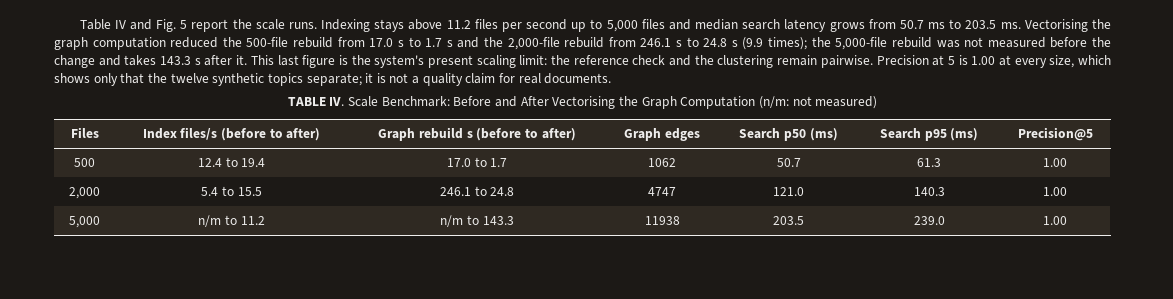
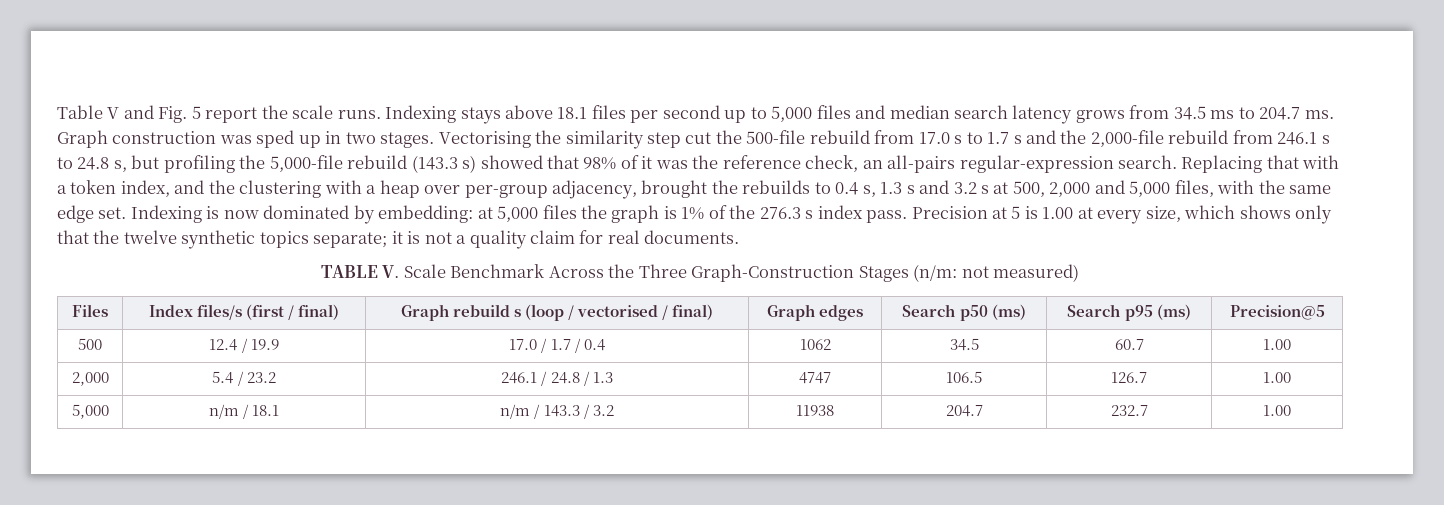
[114,20,126,29] IV -> [107,107,120,119] V
[446,20,471,29] 11.2 -> [557,107,588,119] 18.1
[899,20,924,29] 50.7 -> [1173,106,1206,120] 34.5
[965,19,1112,32] [54,37,219,50] 203.5 ms. Vectorising the graph computation reduced -> [1259,107,1334,120] [57,130,712,149] 204.7 ms. Graph construction was sped up in two stages. Vectorising the similarity step cut
[731,37,1111,50] [54,55,873,68] s (9.9 times); the 5,000-file rebuild was not measured before the change and takes 143.3 s after it. This last figure is the system's present scaling limit: the reference check and the clustering remain pairwise. -> [113,155,1340,173] [57,180,1332,199] [57,205,908,224] s, but profiling the 5,000-file rebuild (143.3 s) showed that 98% of it was the reference check, an all-pairs regular-expression search. Replacing that with a token index, and the clustering with a heap over per-group adjacency, brought the rebuilds to 0.4 s, 1.3 s and 3.2 s at 500, 2,000 and 5,000 files, with the same edge set. Indexing is now dominated by embedding: at 5,000 files the graph is 1% of the 276.3 s index pass.
[329,96,756,109] IV. Scale Benchmark: Before and After Vectorising the Graph Computation -> [382,264,909,282] V. Scale Benchmark Across the Three Graph-Construction Stages
[220,128,321,141] (before to after) -> [246,304,340,320] (first / final)
[476,128,576,141] (before to after) -> [524,304,714,321] (loop / vectorised / final)
[225,157,266,167] [446,157,508,167] to 19.4 | 17.0 to 1.7 -> [241,338,279,353] [509,338,605,353] / 19.9 | 17.0 / 1.7 / 0.4
[776,158,801,167] [917,158,941,167] 50.7 | 61.3 -> [949,338,979,351] [1114,339,1144,350] 34.5 | 60.7
[222,186,262,196] [439,186,515,196] to 15.5 | 246.1 to 24.8 -> [237,371,276,386] [501,371,613,386] / 23.2 | 246.1 / 24.8 / 1.3
[773,187,804,196] [913,187,945,196] 121.0 | 140.3 -> [946,371,982,383] [1111,372,1147,383] 106.5 | 126.7
[225,215,265,225] [440,215,514,227] to 11.2 | n/m to 143.3 -> [243,404,280,419] [500,404,614,419] / 18.1 | n/m / 143.3 / 3.2
[773,216,804,225] [913,216,945,225] 203.5 | 239.0 -> [945,405,983,417] [1110,405,1148,416] 204.7 | 232.7

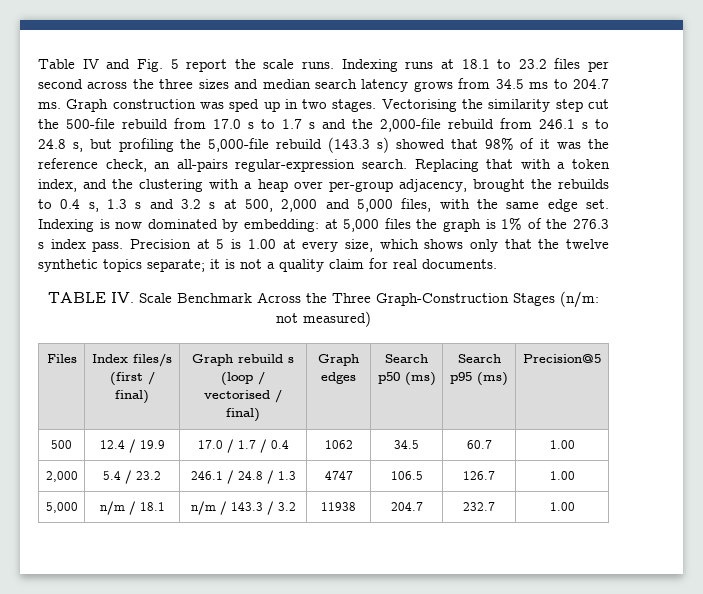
[107,107,120,119] V -> [82,59,99,69] IV
[460,105,851,124] stays above 18.1 files per second up to 5,000 files -> [405,58,609,72] [38,79,229,89] runs at 18.1 to 23.2 files per second across the three sizes
[382,265,400,278] V. -> [111,292,134,303] IV.

